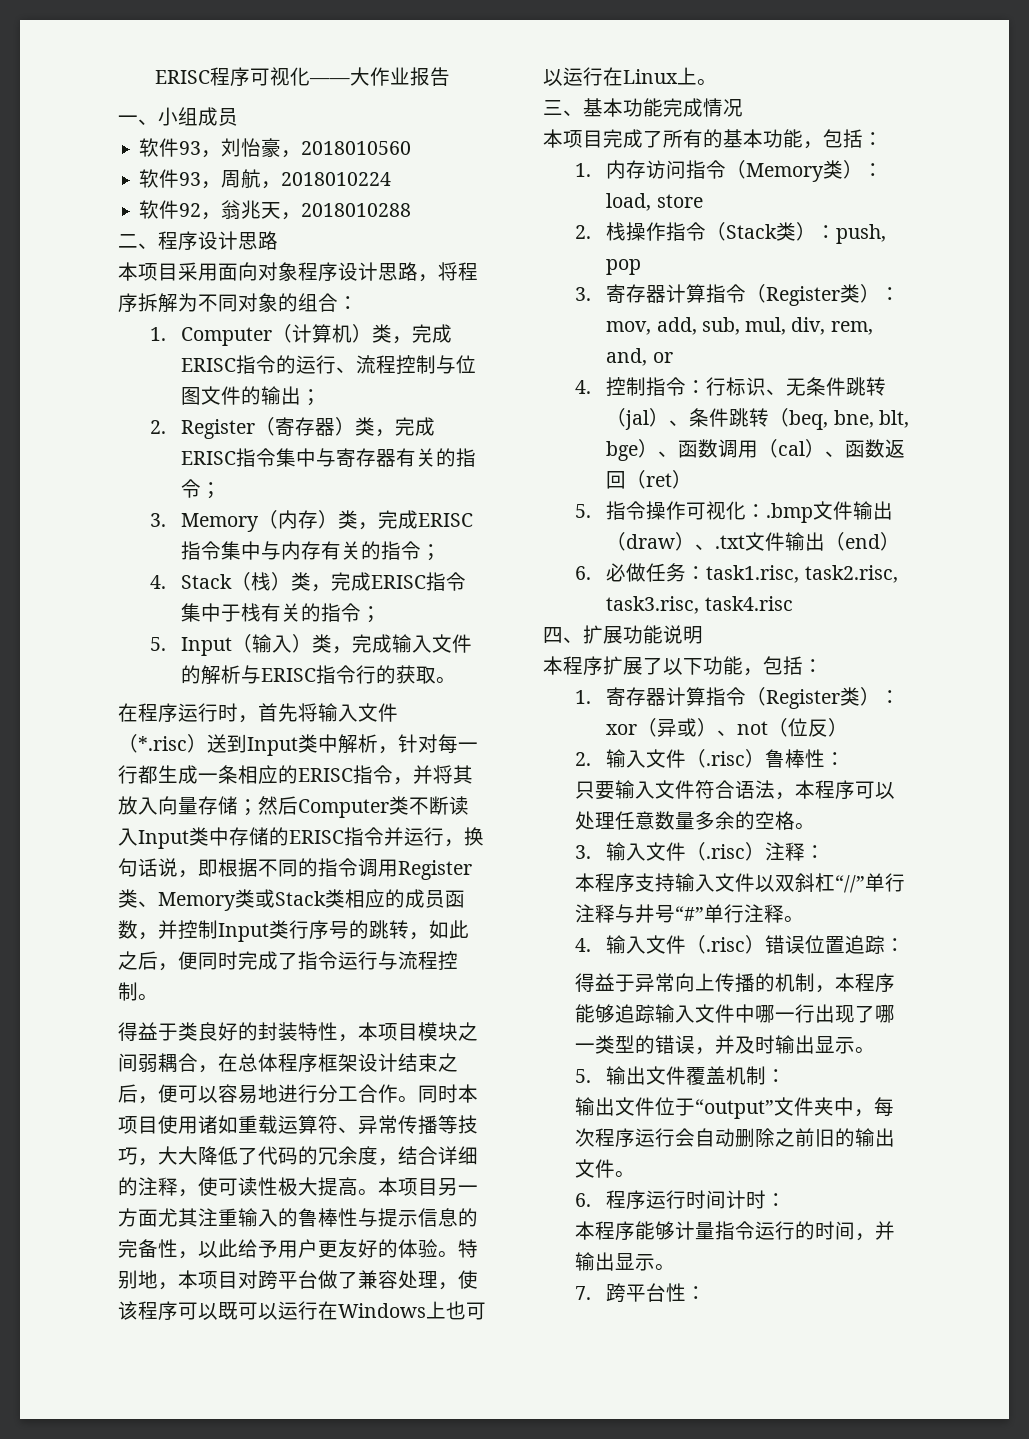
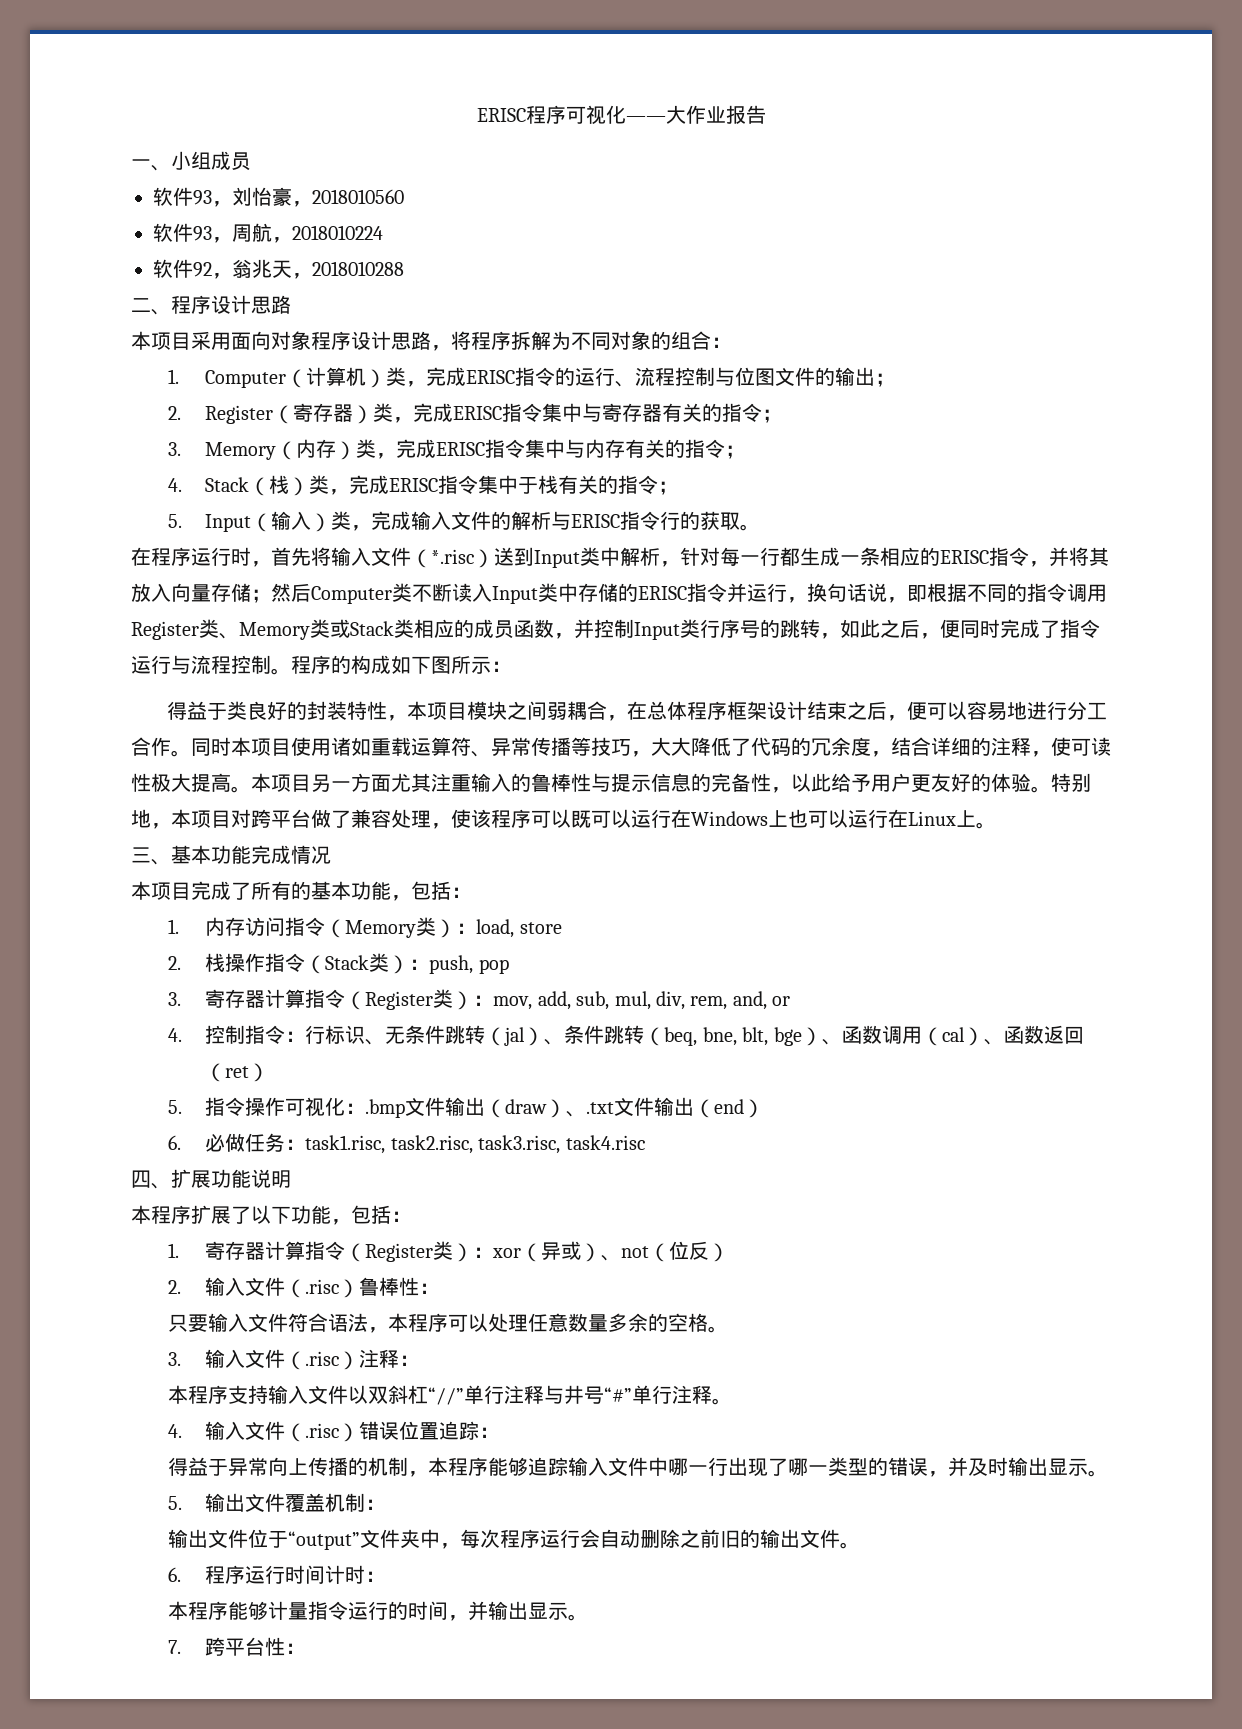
(158, 997) none -> [291,655,511,674] 程序的构成如下图所示：

